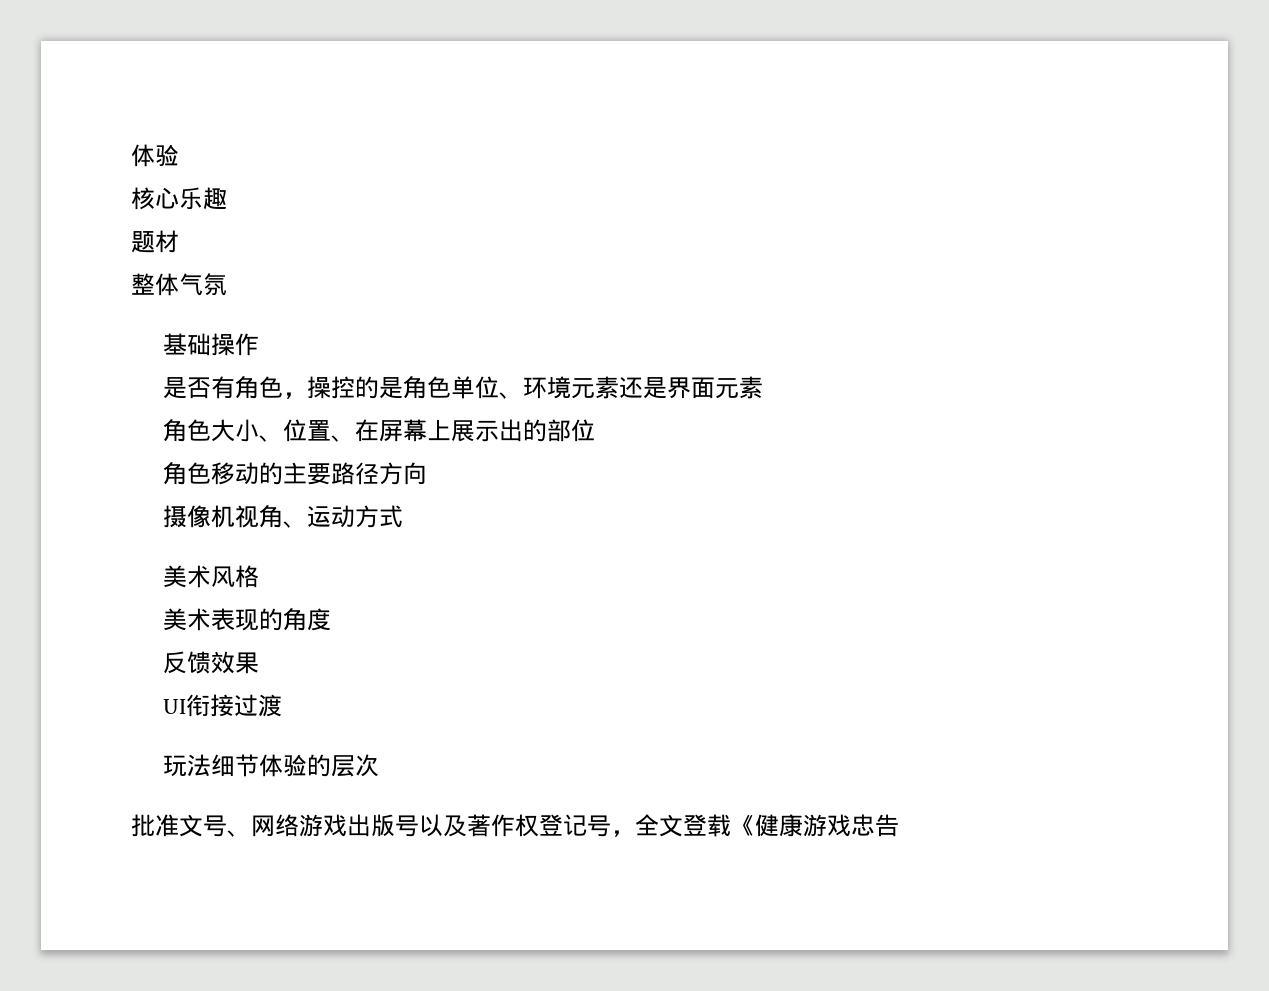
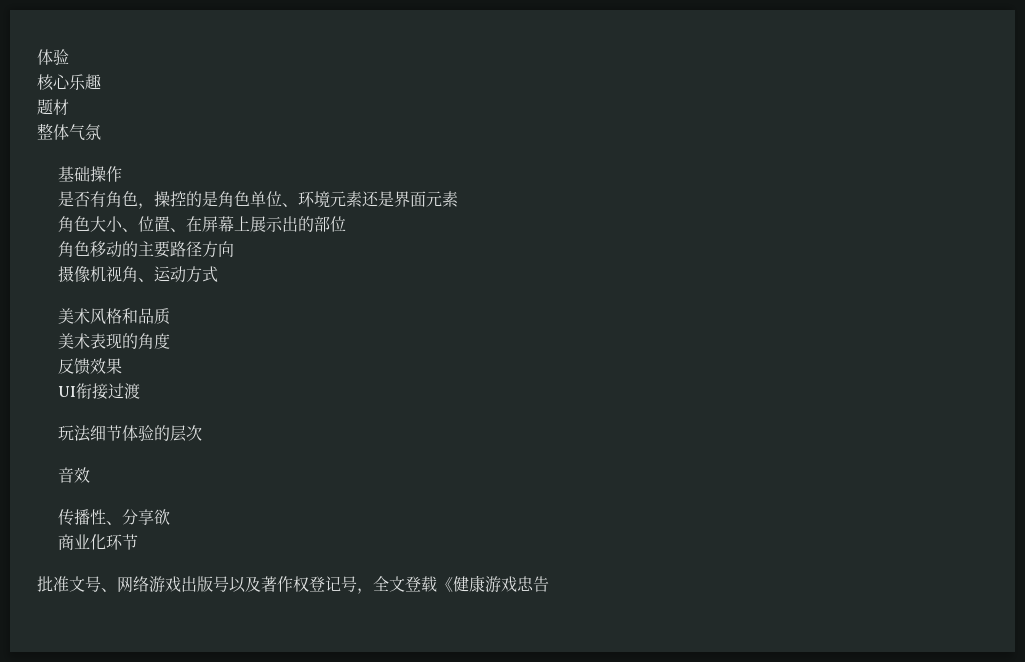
(260, 576) none -> [121,308,170,325] 和品质
(380, 765) none -> [57,467,90,483] [57,509,170,526] [57,534,138,551] // 音效 // 传播性、分享欲 // 商业化环节

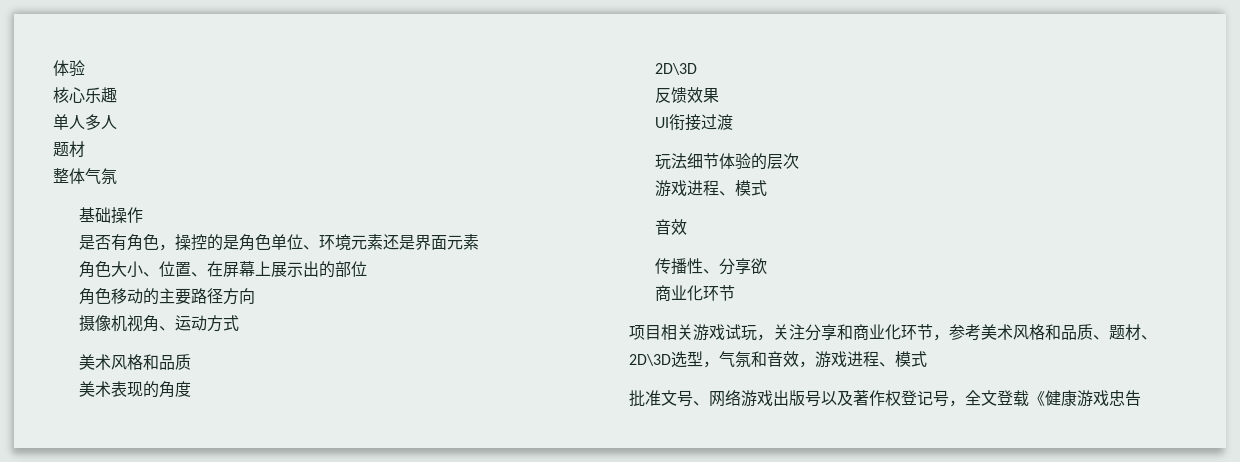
(101, 82) none -> [53,114,117,130] // 单人多人
(170, 341) none -> [654,63,697,75] // 2D\3D
(202, 433) none -> [654,180,767,197] // 游戏进程、模式
(138, 542) none -> [629,324,1157,341] [629,351,927,368] // 项目相关游戏试玩，关注分享和商业化环节，参考美术风格和品质、题材、2D\3D选型，气氛和音效，游戏进程、模式

